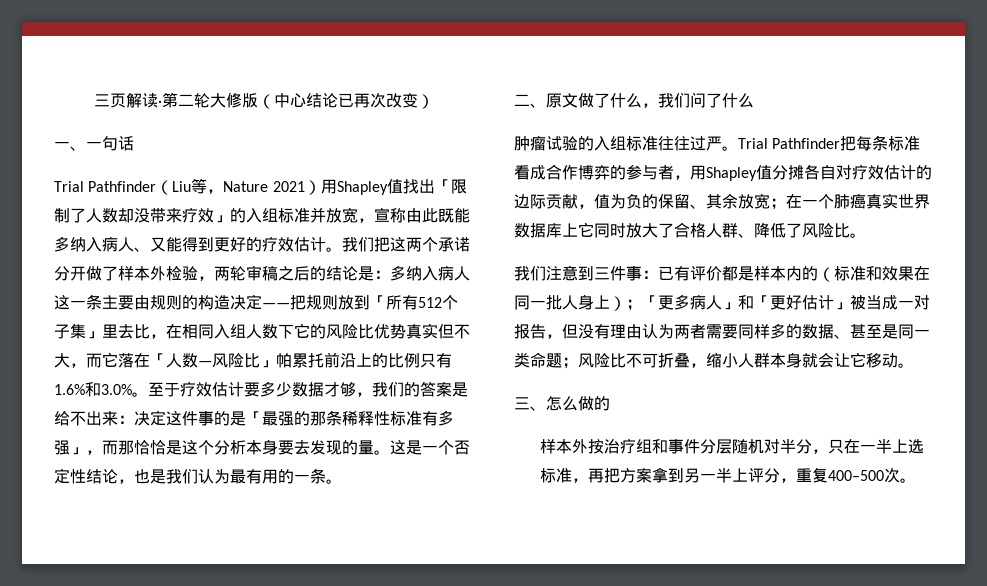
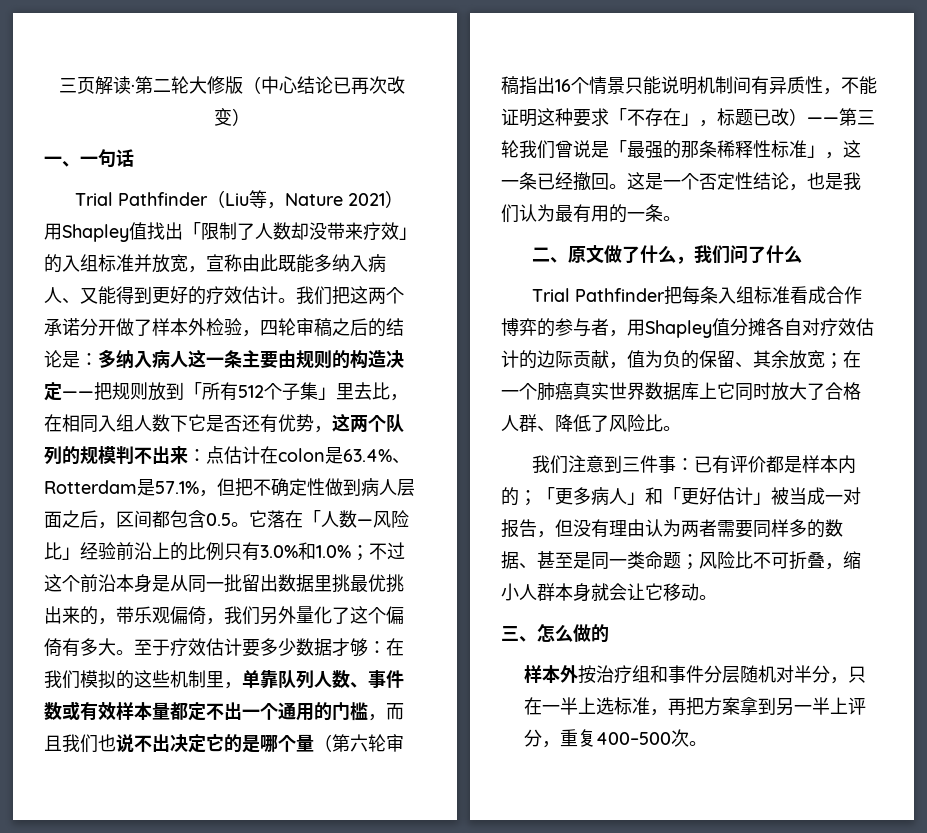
[214,266,230,281] 两 -> [260,320,278,336] 四
[310,323,470,339] [54,353,102,368] 的风险比优势真实但不大，而 -> [206,413,404,433] [44,446,410,465] [44,478,415,497] [44,510,249,529] 是否还有优势，这两个队列的规模判不出来：点估计在colon是63.4%、Rotterdam是57.1%，但把不确定性做到病人层面之后，区间都包含0.5。
[276,353,324,368] 帕累托 -> [80,542,116,560] 经验
[54,382,132,397] 1.6%和3.0% -> [260,542,405,561] [44,574,404,593] [44,606,404,625] [44,638,116,657] 3.0%和1.0%；不过这个前沿本身是从同一批留出数据里挑最优挑出来的，带乐观偏倚，我们另外量化了这个偏倚有多大
[356,381,468,397] [54,410,230,426] ，我们的答案是给不出来：决定这件事的 -> [368,638,404,656] [44,670,404,689] [44,701,404,721] [44,734,404,753] [501,76,877,95] [501,108,875,127] [501,140,591,159] ：在我们模拟的这些机制里，单靠队列人数、事件数或有效样本量都定不出一个通用的门槛，而且我们也说不出决定它的是哪个量（第六轮审稿指出16个情景只能说明机制间有异质性，不能证明这种要求「不存在」，标题已改）——第三轮我们曾说
[422,410,454,426] [54,439,374,455] 有多强」，而那恰恰是这个分析本身要去发现的量 -> [807,140,861,159] [501,172,609,191] 」，这一条已经撤回
[514,135,738,151] 肿瘤试验的入组标准往往过严。 -> (803, 254) none
(889, 143) none -> [718,286,755,304] 入组
[818,266,930,282] [514,294,626,311] （标准和效果在同一批人身上） -> (519, 496) none

